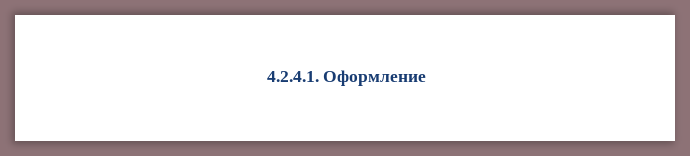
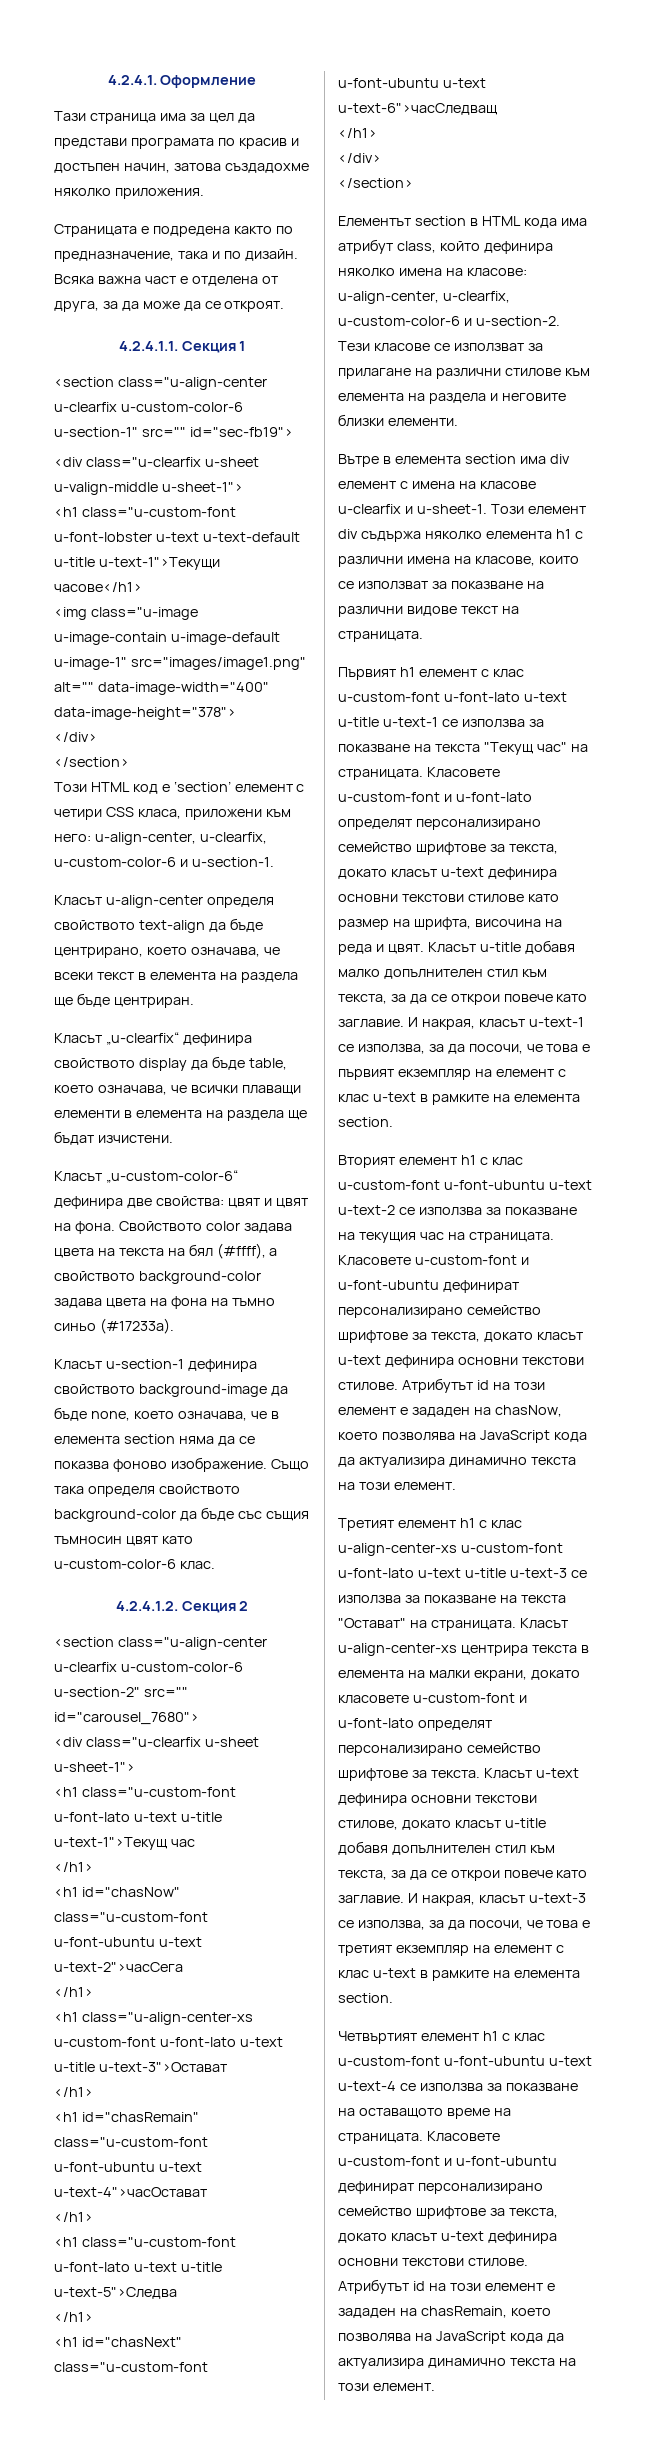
(427, 78) none -> [54,111,255,124] [54,138,299,149] [54,163,309,173] [54,188,204,199] [54,224,293,237] [54,249,298,262] [54,274,278,286] [54,301,285,312] [118,341,246,353] [54,377,267,390] [54,402,243,412] [54,427,293,437] [54,457,259,467] [54,482,243,495] [54,507,236,517] [54,532,300,542] [54,557,220,570] [54,582,142,592] [54,607,198,620] [54,632,280,645] [54,657,306,670] [54,682,269,695] [54,707,236,720] [54,732,97,742] [54,757,129,767] [54,781,305,794] [54,807,291,820] [54,832,267,845] [54,857,274,867] [54,895,274,908] [54,918,263,933] [54,947,280,958] [54,972,298,983] [54,993,194,1008] [54,1032,252,1046] [54,1056,287,1071] [54,1085,301,1095] [54,1110,307,1121] [54,1131,173,1145] [54,1170,238,1183] [54,1196,308,1209] [54,1221,292,1234] [54,1243,278,1259] [54,1271,261,1284] [54,1296,275,1309] [54,1318,174,1334] [54,1359,257,1372] [54,1384,288,1397] [54,1407,279,1421] [54,1434,255,1446] [54,1457,309,1472] [54,1484,240,1497] [54,1507,309,1522] [54,1536,193,1546] [54,1559,215,1570] [115,1601,249,1613] [54,1637,267,1650] [54,1662,243,1672] [54,1687,188,1697] [54,1712,199,1725] [54,1737,259,1747] [54,1762,135,1772] [54,1787,236,1797] [54,1812,222,1822] [54,1837,195,1850] [54,1862,93,1872] [54,1887,180,1897] [54,1912,208,1922] [54,1937,202,1947] [54,1962,183,1972] [54,1987,93,1997] [54,2012,253,2025] [54,2037,283,2047] [54,2062,227,2072] [54,2087,93,2097] [54,2112,199,2122] [54,2137,208,2147] [54,2162,202,2172] [54,2187,207,2197] [54,2212,93,2222] [54,2237,236,2247] [54,2262,222,2272] [54,2287,177,2299] [54,2312,93,2322] [54,2337,182,2347] [54,2362,208,2372] [338,78,486,88] [338,103,497,115] [338,128,377,138] [338,153,381,163] [338,178,413,188] [338,216,587,228] [338,239,553,254] [338,268,527,277] [338,291,510,304] [338,316,560,326] [338,341,543,352] [338,368,590,379] [338,393,566,404] [338,414,458,427] [338,454,570,467] [338,481,536,490] [338,504,586,515] [338,529,583,542] [338,556,579,567] [338,581,544,590] [338,606,519,617] [338,631,423,642] [338,667,524,680] [338,692,567,702] [338,717,544,728] [338,742,588,755] [338,767,500,780] [338,792,532,802] [338,819,541,830] [338,842,558,855] [338,867,557,880] [338,894,559,903] [338,917,562,930] [338,940,575,955] [338,969,547,979] [338,994,588,1005] [338,1017,584,1030] [338,1044,591,1054] [338,1069,566,1080] [338,1092,580,1105] [338,1117,393,1127] [338,1155,523,1168] [338,1180,592,1190] [338,1205,577,1216] [338,1232,554,1243] [338,1255,529,1266] [338,1280,519,1293] [338,1305,541,1318] [338,1330,583,1343] [338,1355,584,1368] [338,1378,545,1393] [338,1405,562,1417] [338,1430,587,1443] [338,1457,576,1468] [338,1482,456,1491] [338,1518,522,1531] [338,1543,563,1556] [338,1568,587,1578] [338,1595,566,1604] [338,1618,568,1631] [338,1643,589,1656] [338,1670,580,1681] [338,1693,527,1704] [338,1718,492,1731] [338,1743,541,1756] [338,1768,579,1781] [338,1793,537,1806] [338,1818,546,1830] [338,1841,555,1855] [338,1870,588,1881] [338,1893,586,1906] [338,1920,591,1930] [338,1945,564,1956] [338,1968,580,1981] [338,1993,393,2003] [338,2031,545,2044] [338,2056,592,2066] [338,2081,578,2092] [338,2108,511,2119] [338,2131,500,2144] [338,2156,557,2166] [338,2181,543,2194] [338,2206,558,2219] [338,2231,557,2244] [338,2258,528,2267] [338,2279,555,2294] [338,2306,551,2318] [338,2331,564,2344] [338,2358,576,2369] [338,2383,435,2392] // Тази страница има за цел да представи програмата по красив и достъпен начин, затова създадохме няколко приложения. // Страницата е подредена както по предназначение, така и по дизайн. Всяка важна част е отделена от друга, за да може да се откроят. // 4.2.4.1.1. Секция 1 // <section class="u-align-center u-clearfix u-custom-color-6 u-section-1" src="" id="sec-fb19"> // <div class="u-clearfix u-sheet u-valign-middle u-sheet-1"> // <h1 class="u-custom-font u-font-lobster u-text u-text-default u-title u-text-1">Текущи часове</h1> // <img class="u-image u-image-contain u-image-default u-image-1" src="images/image1.png" alt="" data-image-width="400" data-image-height="378"> // </div> // </section> // Този HTML код е ‘section’ елемент с четири CSS класа, приложени към него: u-align-center, u-clearfix, u-custom-color-6 и u-section-1. // Класът u-align-center определя свойството text-align да бъде центрирано, което означава, че всеки текст в елемента на раздела ще бъде центриран. // Класът „u-clearfix“ дефинира свойството display да бъде table, което означава, че всички плаващи елементи в елемента на раздела ще бъдат изчистени. // Класът „u-custom-color-6“ дефинира две свойства: цвят и цвят на фона. Свойството color задава цвета на текста на бял (#ffff), а свойството background-color задава цвета на фона на тъмно синьо (#17233a). // Класът u-section-1 дефинира свойството background-image да бъде none, което означава, че в елемента section няма да се показва фоново изображение. Също така определя свойството background-color да бъде със същия тъмносин цвят като u-custom-color-6 клас. // 4.2.4.1.2. Секция 2 // <section class="u-align-center u-clearfix u-custom-color-6 u-section-2" src="" id="carousel_7680"> // <div class="u-clearfix u-sheet u-sheet-1"> // <h1 class="u-custom-font u-font-lato u-text u-title u-text-1">Текущ час // </h1> // <h1 id="chasNow" class="u-custom-font u-font-ubuntu u-text u-text-2">часСега // </h1> // <h1 class="u-align-center-xs u-custom-font u-font-lato u-text u-title u-text-3">Остават // </h1> // <h1 id="chasRemain" class="u-custom-font u-font-ubuntu u-text u-text-4">часОстават // </h1> // <h1 class="u-custom-font u-font-lato u-text u-title u-text-5">Следва // </h1> // <h1 id="chasNext" class="u-custom-font u-font-ubuntu u-text u-text-6">часСледващ // </h1> // </div> // </section> // Елементът section в HTML кода има атрибут class, който дефинира няколко имена на класове: u-align-center, u-clearfix, u-custom-color-6 и u-section-2. Тези класове се използват за прилагане на различни стилове към елемента на раздела и неговите близки елементи. // Вътре в елемента section има div елемент с имена на класове u-clearfix и u-sheet-1. Този елемент div съдържа няколко елемента h1 с различни имена на класове, които се използват за показване на различни видове текст на страницата. // Първият h1 елемент с клас u-custom-font u-font-lato u-text u-title u-text-1 се използва за показване на текста "Текущ час" на страницата. Класовете u-custom-font и u-font-lato определят персонализирано семейство шрифтове за текста, докато класът u-text дефинира основни текстови стилове като размер на шрифта, височина на реда и цвят. Класът u-title добавя малко допълнителен стил към текста, за да се открои повече като заглавие. И накрая, класът u-text-1 се използва, за да посочи, че това е първият екземпляр на елемент с клас u-text в рамките на елемента section. // Вторият елемент h1 с клас u-custom-font u-font-ubuntu u-text u-text-2 се използва за показване на текущия час на страницата. Класовете u-custom-font и u-font-ubuntu дефинират персонализирано семейство шрифтове за текста, докато класът u-text дефинира основни текстови стилове. Атрибутът id на този елемент е зададен на chasNow, което позволява на JavaScript кода да актуализира динамично текста на този елемент. // Третият елемент h1 с клас u-align-center-xs u-custom-font u-font-lato u-text u-title u-text-3 се използва за показване на текста "Остават" на страницата. Класът u-align-center-xs центрира текста в елемента на малки екрани, докато класовете u-custom-font и u-font-lato определят персонализирано семейство шрифтове за текста. Класът u-text дефинира основни текстови стилове, докато класът u-title добавя допълнителен стил към текста, за да се открои повече като заглавие. И накрая, класът u-text-3 се използва, за да посочи, че това е третият екземпляр на елемент с клас u-text в рамките на елемента section. // Четвъртият елемент h1 с клас u-custom-font u-font-ubuntu u-text u-text-4 се използва за показване на оставащото време на страницата. Класовете u-custom-font и u-font-ubuntu дефинират персонализирано семейство шрифтове за текста, докато класът u-text дефинира основни текстови стилове. Атрибутът id на този елемент е зададен на chasRemain, което позволява на JavaScript кода да актуализира динамично текста на този елемент.

